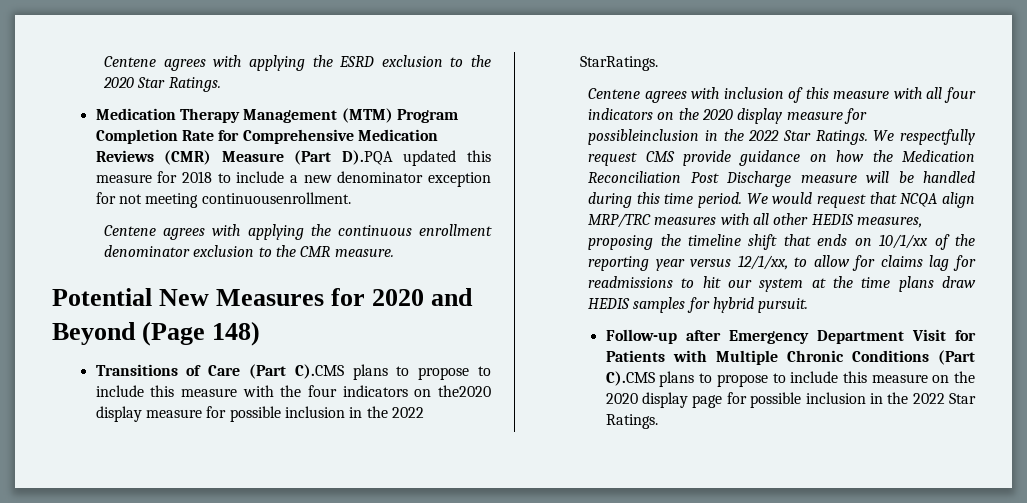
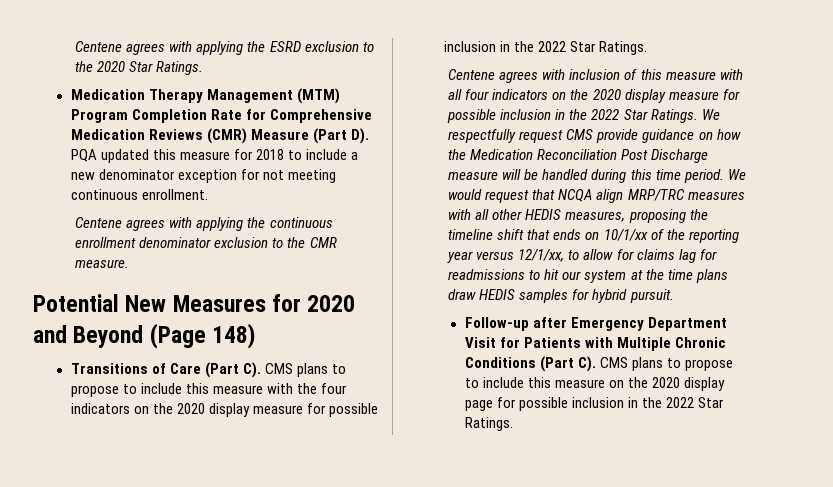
[341,150,393,165] D).PQA -> [350,128,369,144] [70,149,97,162] D). PQA
[201,192,351,204] continuousenrollment. -> [70,189,208,200] continuous enrollment.
[294,364,344,379] C).CMS -> [242,362,293,378] C). CMS
[438,385,492,397] [95,406,424,422] [579,56,658,71] the2020 display measure for possible inclusion in the 2022 StarRatings. -> [152,403,378,417] [443,41,647,55] the 2020 display measure for possible inclusion in the 2022 Star Ratings.
[588,129,700,145] possibleinclusion -> [447,109,552,123] possible inclusion
[605,371,655,386] C).CMS -> [577,356,628,372] C). CMS

